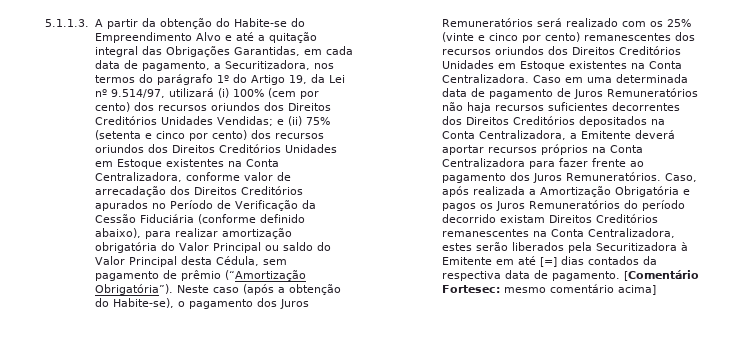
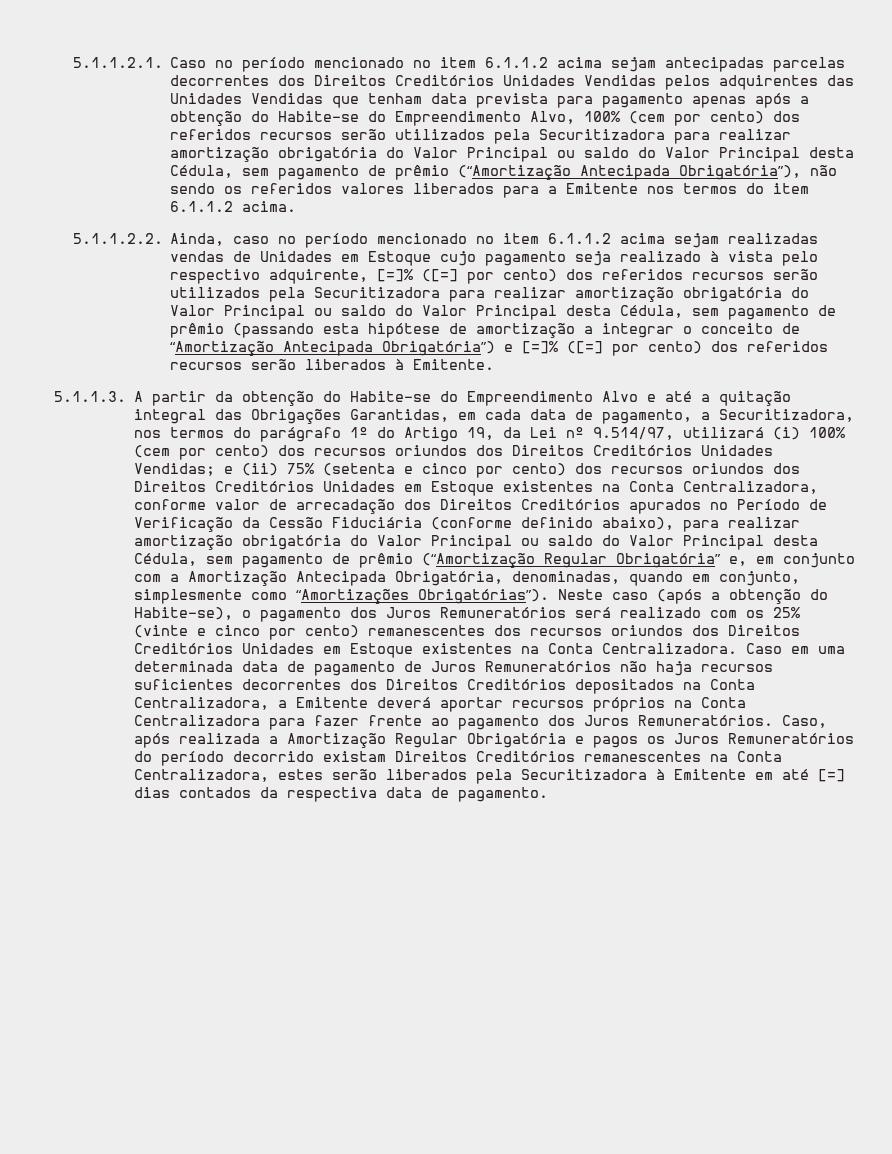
(45, 23) none -> [72,57,846,72] [170,75,855,90] [170,93,810,108] [170,111,801,126] [170,129,792,144] [170,147,855,162] [170,165,838,180] [170,183,810,198] [170,201,297,212] [72,233,819,248] [170,251,819,266] [170,269,819,284] [170,287,810,302] [170,305,837,320] [170,323,801,338] [170,341,829,356] [170,359,495,370] 5.1.1.2.1. Caso no período mencionado no item 6.1.1.2 acima sejam antecipadas parcelas decorrentes dos Direitos Creditórios Unidades Vendidas pelos adquirentes das Unidades Vendidas que tenham data prevista para pagamento apenas após a obtenção do Habite-se do Empreendimento Alvo, 100% (cem por cento) dos referidos recursos serão utilizados pela Securitizadora para realizar amortização obrigatória do Valor Principal ou saldo do Valor Principal desta Cédula, sem pagamento de prêmio (“Amortização Antecipada Obrigatória”), não sendo os referidos valores liberados para a Emitente nos termos do item 6.1.1.2 acima. // 5.1.1.2.2. Ainda, caso no período mencionado no item 6.1.1.2 acima sejam realizadas vendas de Unidades em Estoque cujo pagamento seja realizado à vista pelo respectivo adquirente, [=]% ([=] por cento) dos referidos recursos serão utilizados pela Securitizadora para realizar amortização obrigatória do Valor Principal ou saldo do Valor Principal desta Cédula, sem pagamento de prêmio (passando esta hipótese de amortização a integrar o conceito de “Amortização Antecipada Obrigatória”) e [=]% ([=] por cento) dos referidos recursos serão liberados à Emitente. //
[94,284,173,295] Obrigatória”). -> [543,553,855,568] [133,571,800,586] [133,589,549,604] Regular Obrigatória” e, em conjunto com a Amortização Antecipada Obrigatória, denominadas, quando em conjunto, simplesmente como “Amortizações Obrigatórias”).
(611, 191) none -> [394,733,458,748] Regular
[623,270,699,281] [441,284,656,295] [Comentário Fortesec: mesmo comentário acima] -> (548, 794) none

